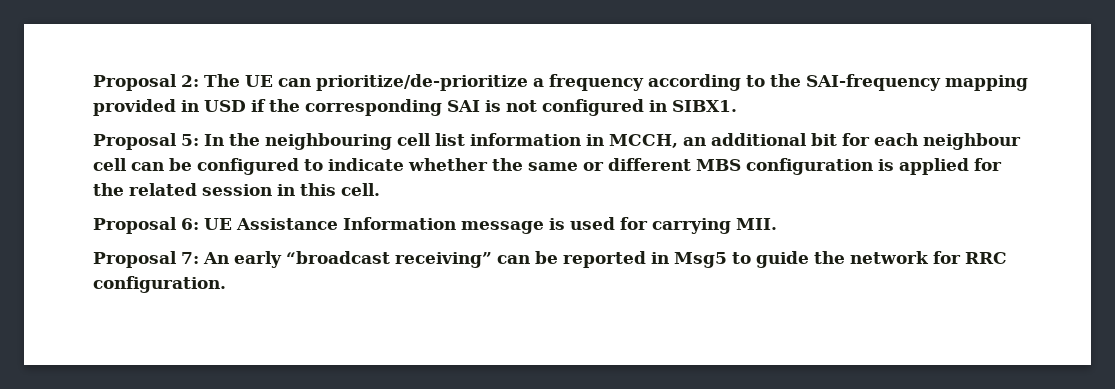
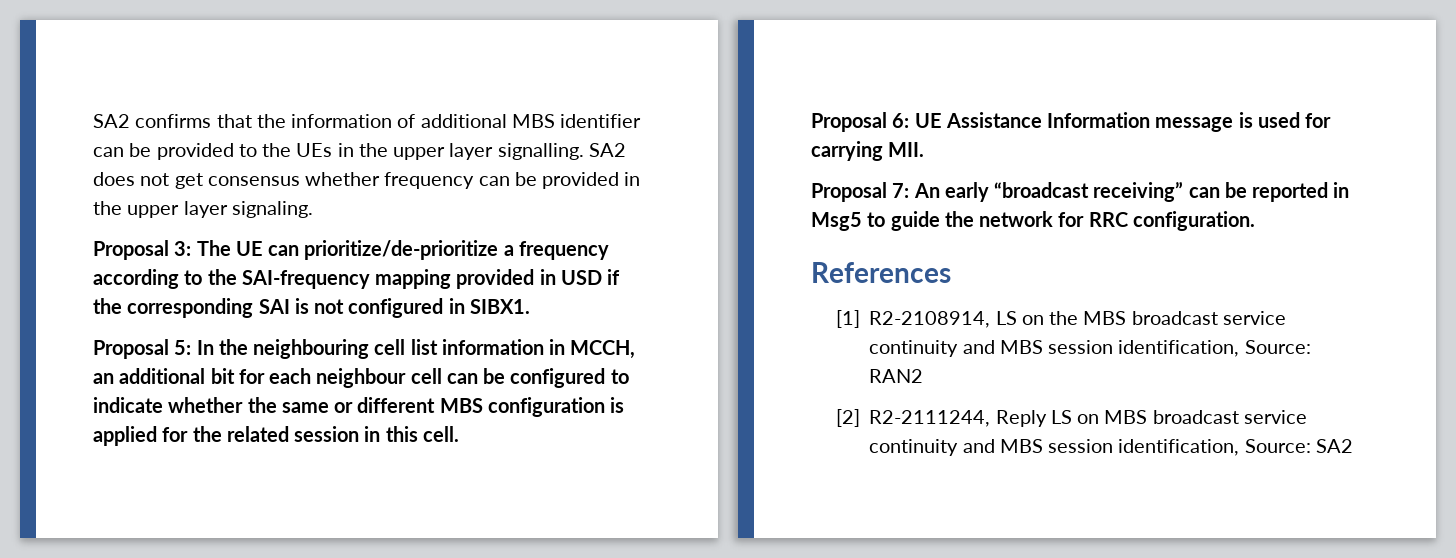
[93,74,199,91] Proposal 2: -> [93,114,642,128] [93,143,626,160] [93,172,641,189] [93,201,313,218] [93,240,192,260] SA2 confirms that the information of additional MBS identifier can be provided to the UEs in the upper layer signalling. SA2 does not get consensus whether frequency can be provided in the upper layer signaling. // Proposal 3:
(226, 284) none -> [811,262,951,283] [835,310,1286,328] [869,340,1311,357] [869,369,924,383] [835,409,1307,427] [869,439,1353,456] // References // [1] R2-2108914, LS on the MBS broadcast service continuity and MBS session identification, Source: RAN2 // [2] R2-2111244, Reply LS on MBS broadcast service continuity and MBS session identification, Source: SA2

